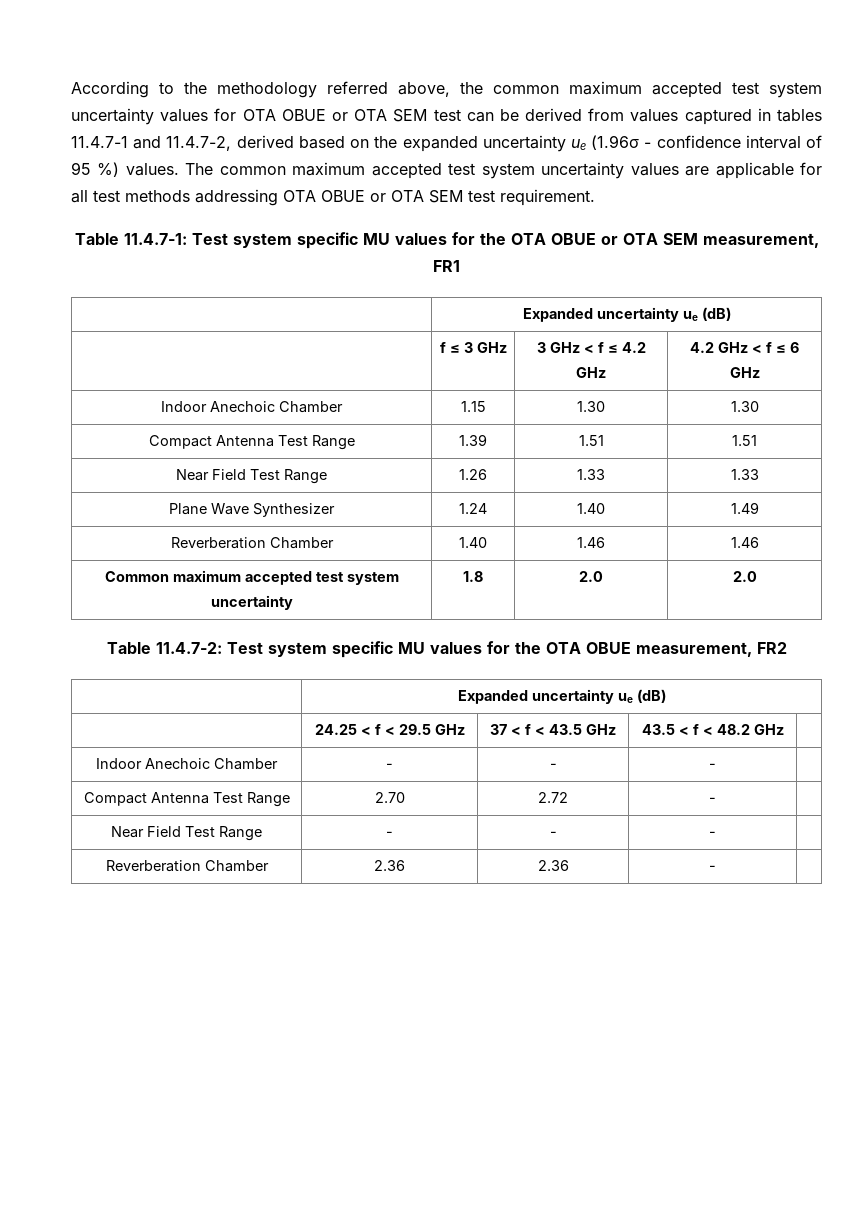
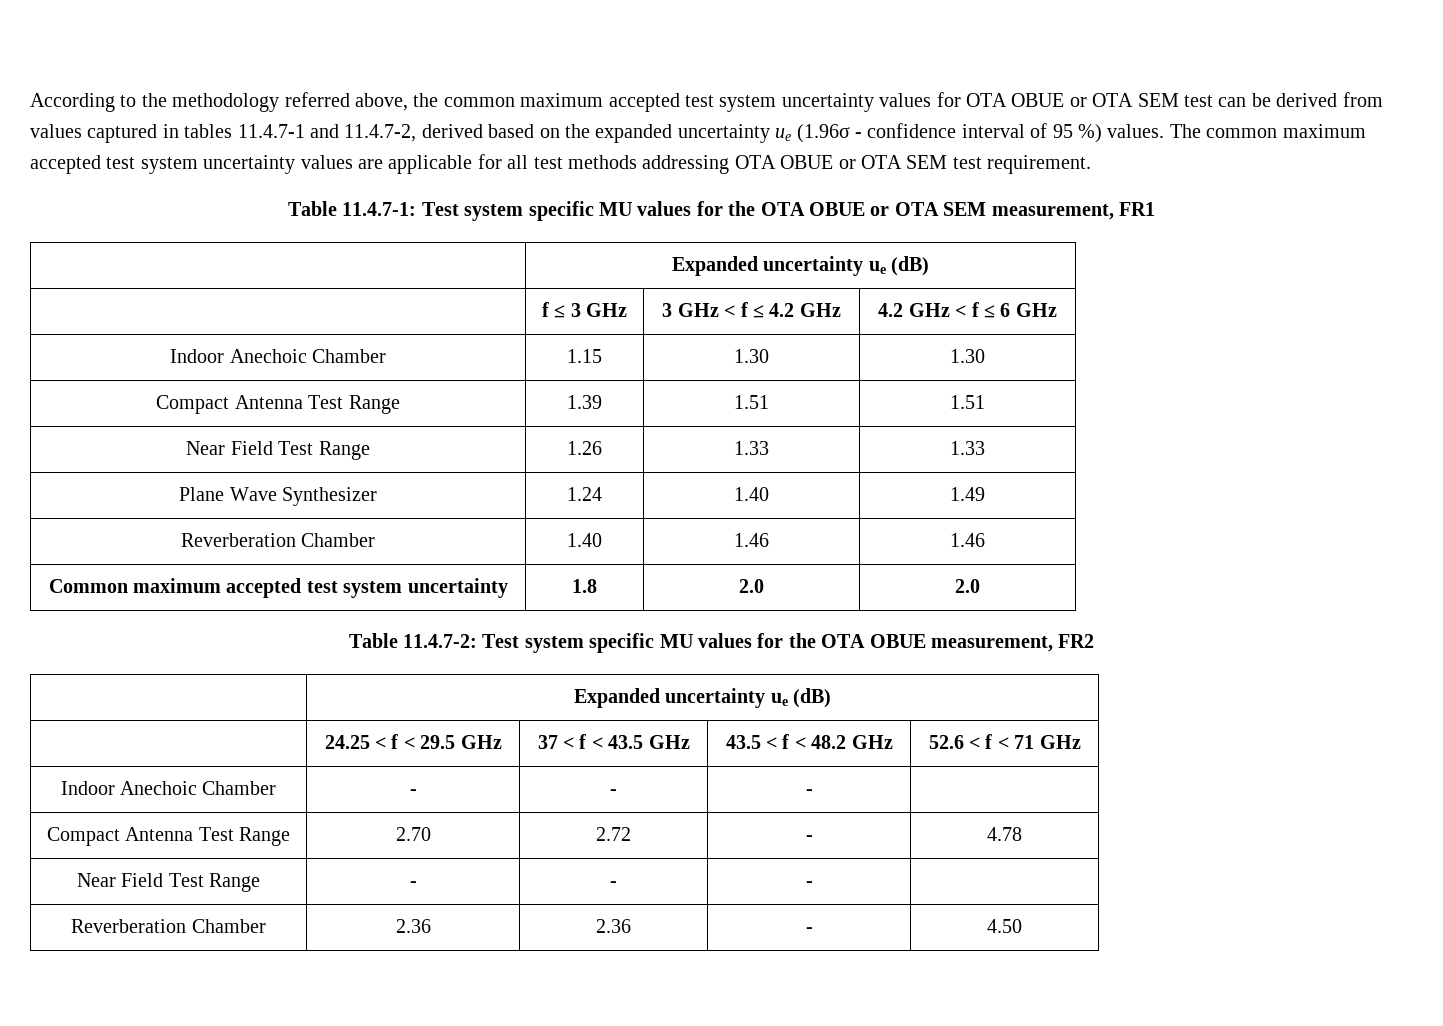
(784, 729) none -> [928,734,1081,749] 52.6 < f < 71 GHz
(716, 800) none -> [987,827,1022,841] 4.78
(716, 868) none -> [987,919,1022,933] 4.50

